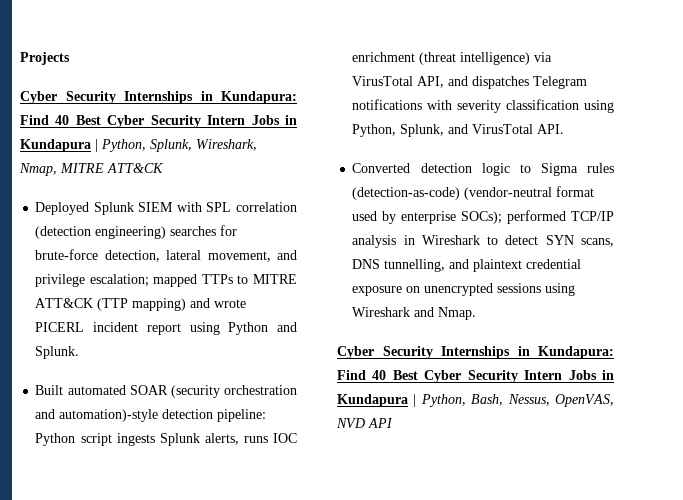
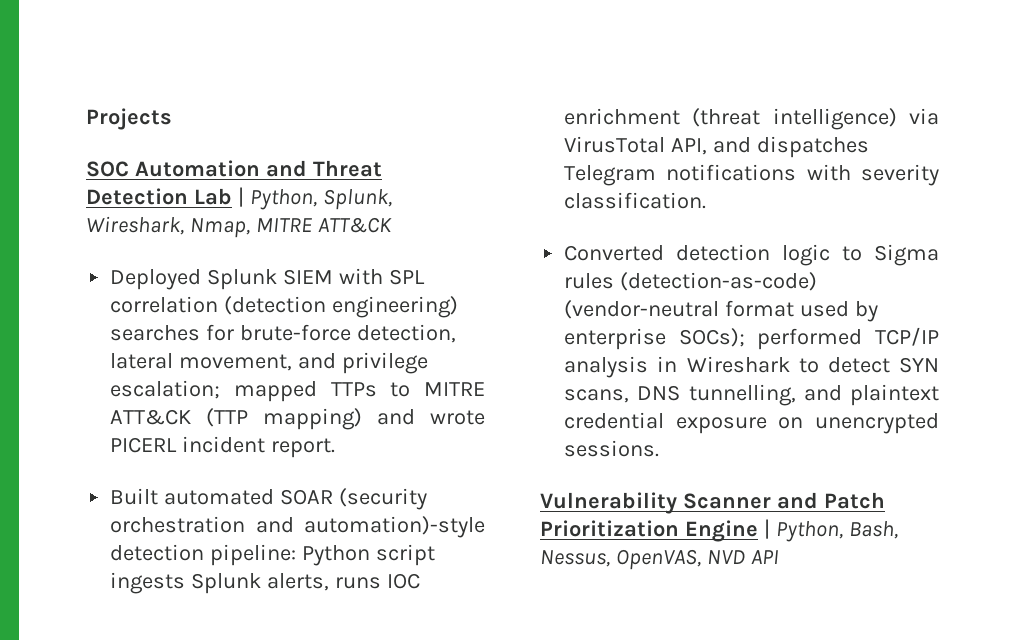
[20,91,297,104] [20,115,297,128] [20,139,91,152] Cyber Security Internships in Kundapura: Find 40 Best Cyber Security Intern Jobs in Kundapura -> [86,160,382,177] [86,188,232,205] SOC Automation and Threat Detection Lab
[146,322,297,335] [35,346,80,359] report using Python and Splunk. -> [271,438,336,458] report.
[506,99,614,113] [352,124,565,137] classification using Python, Splunk, and VirusTotal API. -> [564,192,707,209] classification.
[497,283,576,296] [352,307,477,320] [337,346,614,359] [337,370,614,383] [337,394,408,407] sessions using Wireshark and Nmap. // Cyber Security Internships in Kundapura: Find 40 Best Cyber Security Intern Jobs in Kundapura -> [564,440,660,457] [540,492,885,514] [540,520,758,542] sessions. // Vulnerability Scanner and Patch Prioritization Engine

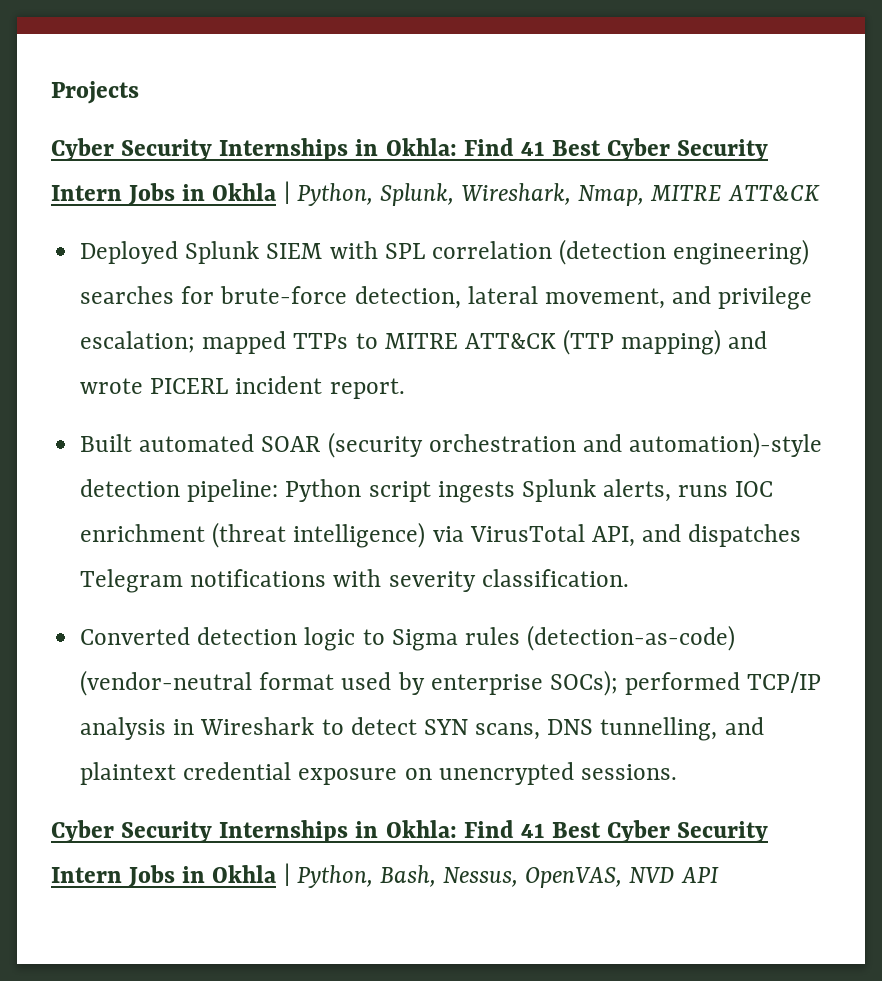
[86,160,382,177] [86,188,232,205] SOC Automation and Threat Detection Lab -> [51,138,769,161] [51,183,277,206] Cyber Security Internships in Okhla: Find 41 Best Cyber Security Intern Jobs in Okhla
[540,492,885,514] [540,520,758,542] Vulnerability Scanner and Patch Prioritization Engine -> [51,820,769,843] [51,865,277,888] Cyber Security Internships in Okhla: Find 41 Best Cyber Security Intern Jobs in Okhla

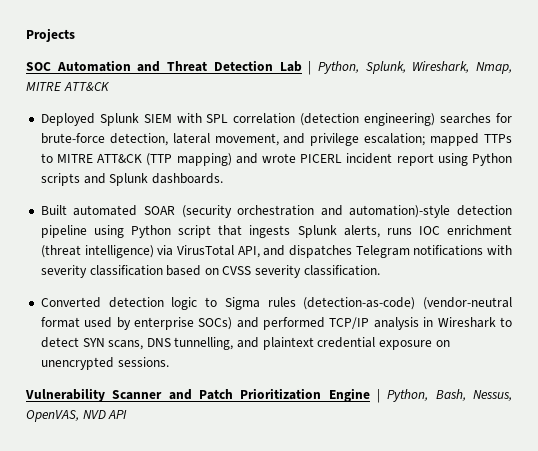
[51,138,769,161] [51,183,277,206] Cyber Security Internships in Okhla: Find 41 Best Cyber Security Intern Jobs in Okhla -> [26,60,302,72] SOC Automation and Threat Detection Lab
[329,378,405,399] report. -> [396,153,512,166] [40,173,223,186] report using Python scripts and Splunk dashboards.
[187,479,279,502] pipeline: -> [40,225,124,238] pipeline using
(431, 491) none -> [218,225,243,236] that
(476, 581) none -> [89,265,302,278] classification based on CVSS severity
[549,670,618,696] SOCs); -> [198,317,259,330] SOCs) and
[51,820,769,843] [51,865,277,888] Cyber Security Internships in Okhla: Find 41 Best Cyber Security Intern Jobs in Okhla -> [25,388,370,402] Vulnerability Scanner and Patch Prioritization Engine

